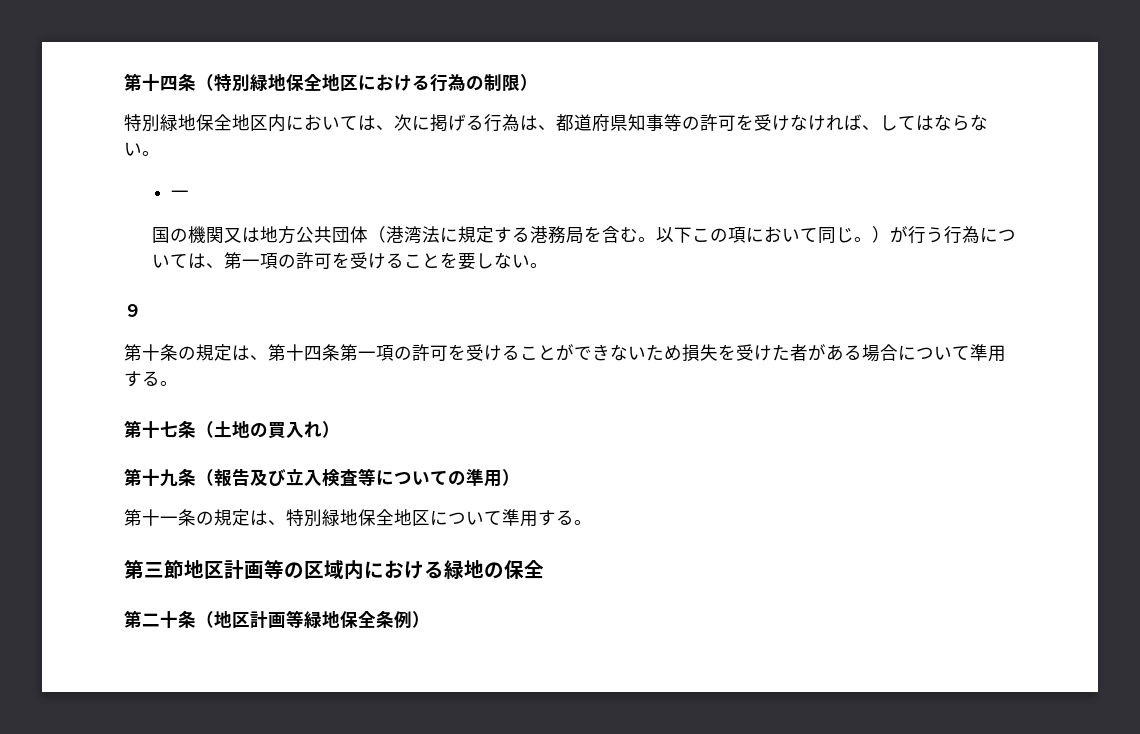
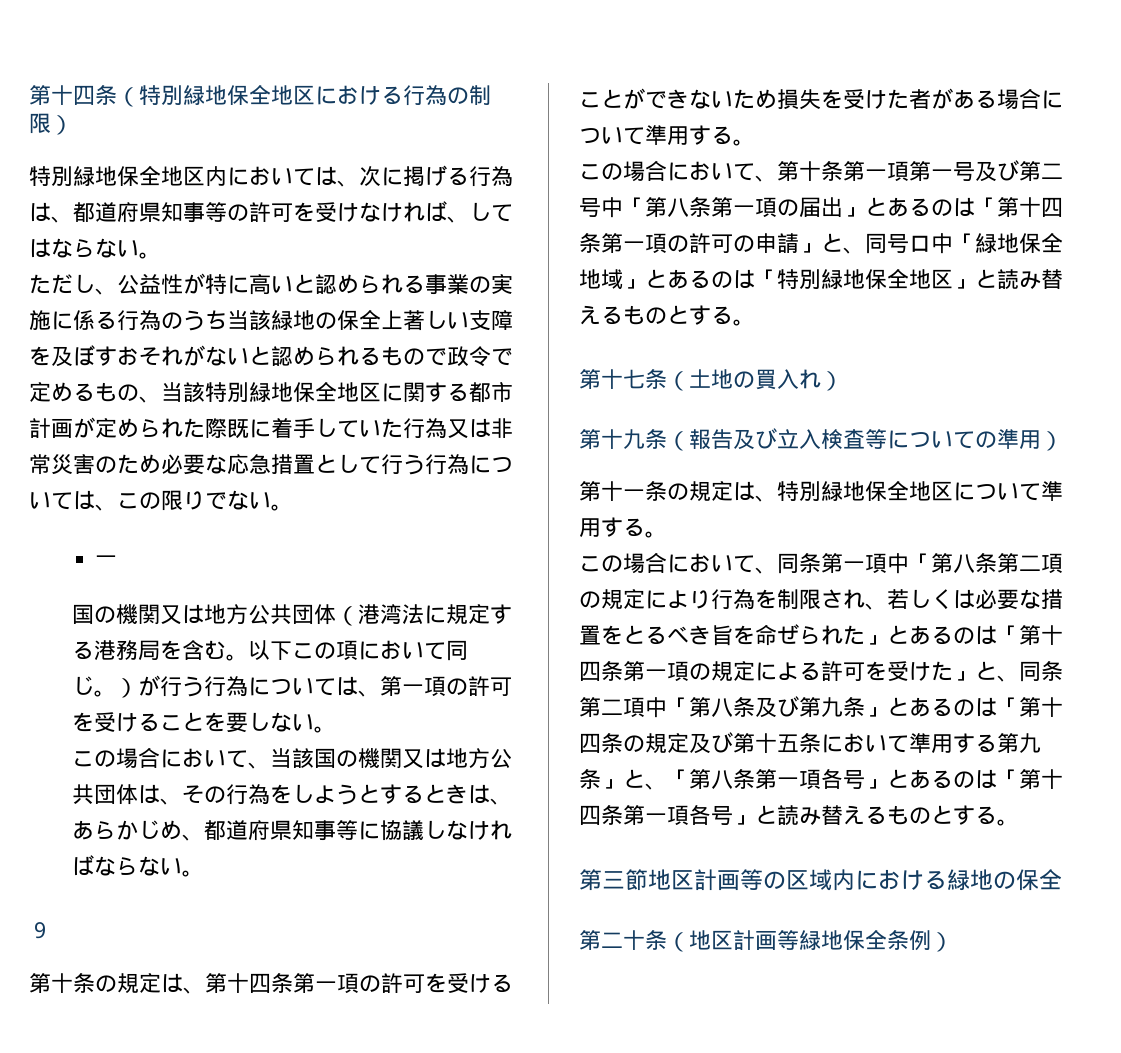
(160, 153) none -> [29,273,513,295] [29,310,513,331] [29,345,513,367] [29,382,513,403] [29,417,513,439] [29,454,513,475] [29,490,293,511] // ただし、公益性が特に高いと認められる事業の実施に係る行為のうち当該緑地の保全上著しい支障を及ぼすおそれがないと認められるもので政令で定めるもの、当該特別緑地保全地区に関する都市計画が定められた際既に着手していた行為又は非常災害のため必要な応急措置として行う行為については、この限りでない。
(548, 265) none -> [71,747,512,769] [71,784,512,805] [71,820,512,841] [71,855,204,877] // この場合において、当該国の機関又は地方公共団体は、その行為をしようとするときは、あらかじめ、都道府県知事等に協議しなければならない。
(178, 383) none -> [579,160,1063,182] [579,197,1063,218] [579,233,1063,254] [579,269,1063,290] [579,305,755,326] // この場合において、第十条第一項第一号及び第二号中「第八条第一項の届出」とあるのは「第十四条第一項の許可の申請」と、同号ロ中「緑地保全地域」とあるのは「特別緑地保全地区」と読み替えるものとする。
(592, 522) none -> [579,552,1063,574] [579,589,1063,610] [579,624,1063,646] [579,661,1063,682] [579,696,1063,718] [579,732,1041,754] [579,769,1063,790] [579,805,1019,826] // この場合において、同条第一項中「第八条第二項の規定により行為を制限され、若しくは必要な措置をとるべき旨を命ぜられた」とあるのは「第十四条第一項の規定による許可を受けた」と、同条第二項中「第八条及び第九条」とあるのは「第十四条の規定及び第十五条において準用する第九条」と、「第八条第一項各号」とあるのは「第十四条第一項各号」と読み替えるものとする。

